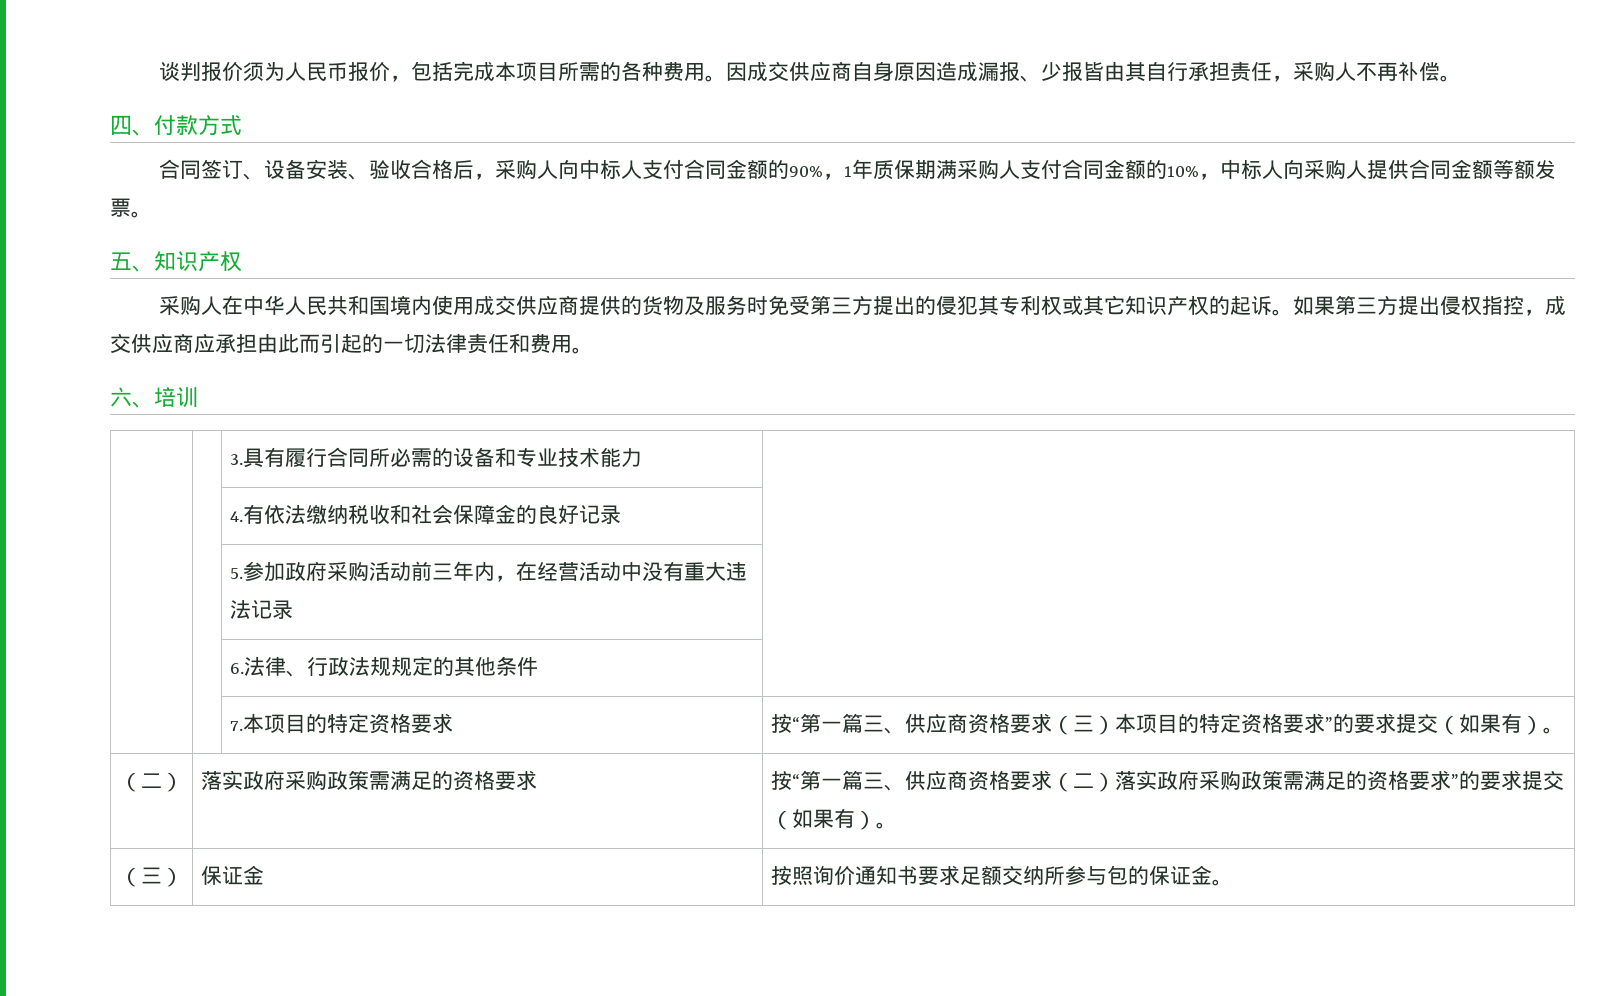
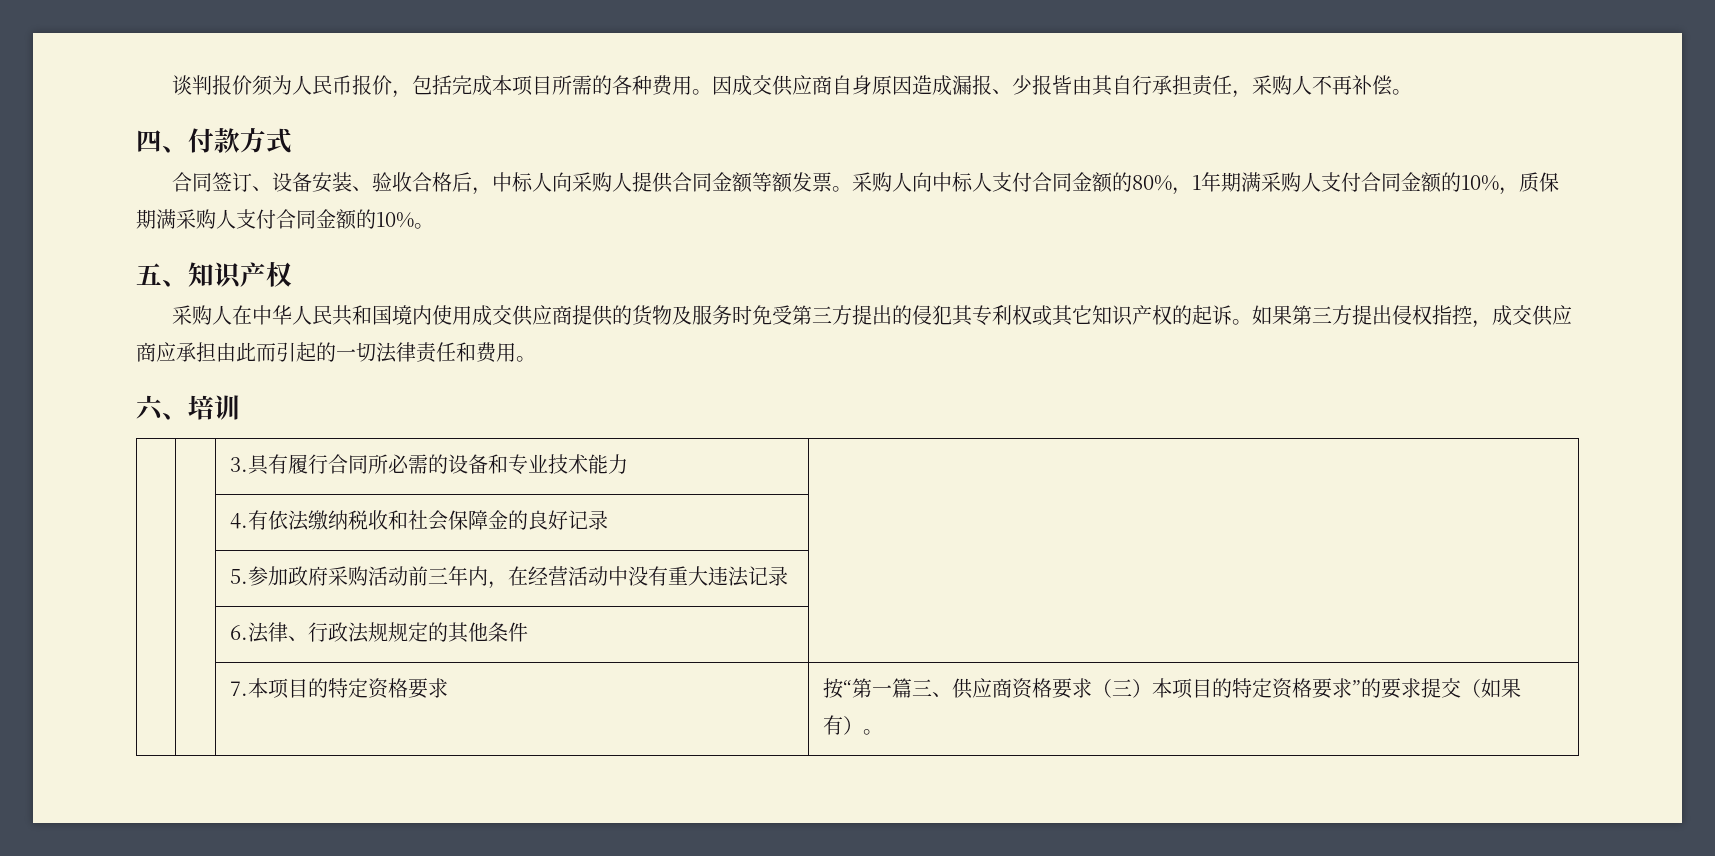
[494,159,1220,180] 采购人向中标人支付合同金额的90%，1年质保期满采购人支付合同金额的10%， -> (493, 191) none
(152, 214) none -> [852,172,1560,195] [136,209,434,230] 采购人向中标人支付合同金额的80%，1年期满采购人支付合同金额的10%，质保期满采购人支付合同金额的10%。
[120,772,183,792] [201,770,538,791] [771,770,1565,792] [771,808,898,830] [120,867,183,887] [201,865,265,885] [771,865,1234,886] // （二） | 落实政府采购政策需满足的资格要求 | 按“第一篇三、供应商资格要求（二）落实政府采购政策需满足的资格要求”的要求提交（如果有）。 // （三） | 保证金 | 按照询价通知书要求足额交纳所参与包的保证金。 -> (883, 732) none

